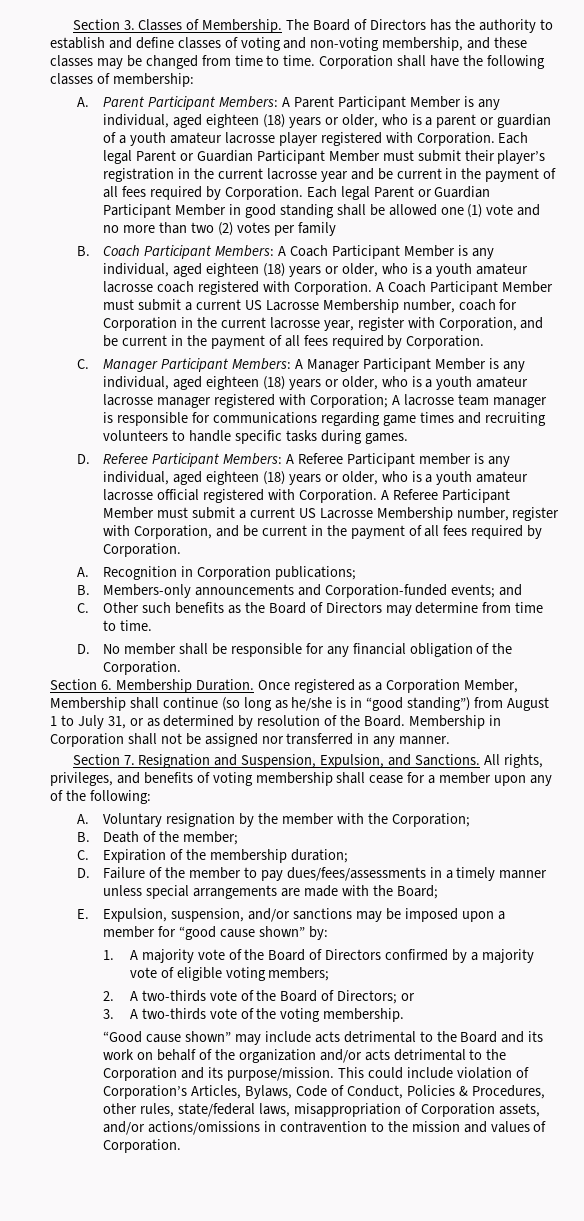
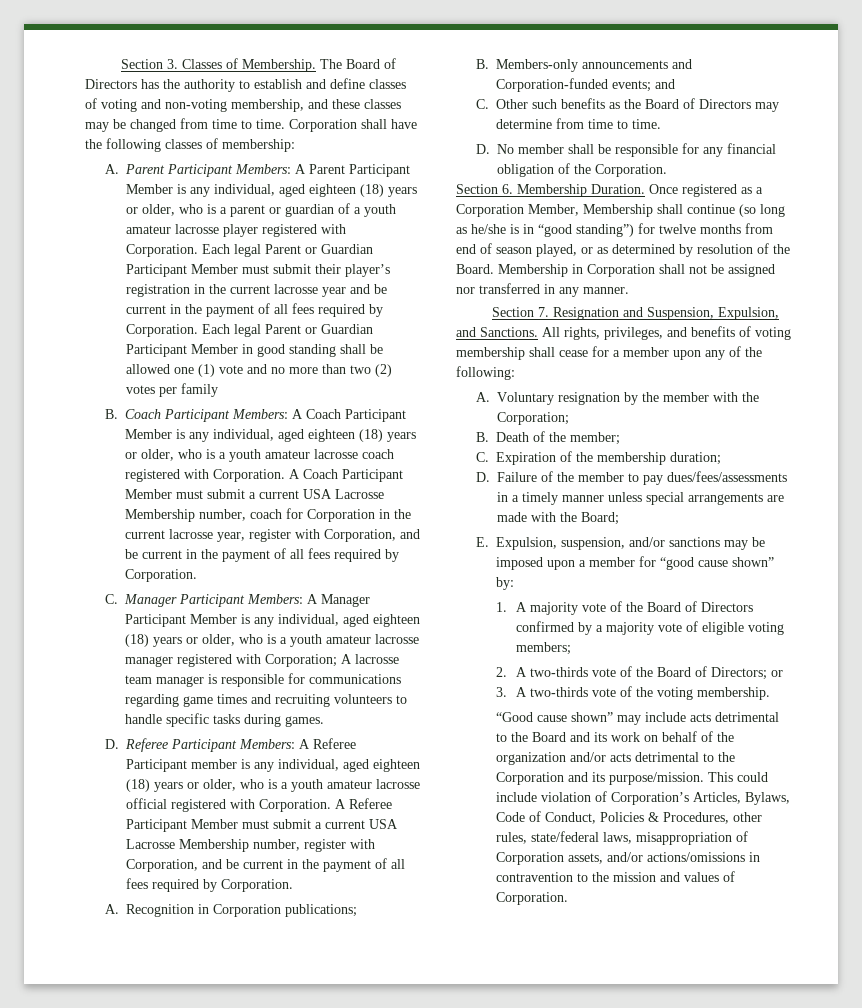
[244,300,262,310] US -> [303,489,333,499] USA
[298,508,316,518] US -> [369,819,399,829] USA
[474,697,549,711] [50,715,126,729] from August 1 to July 31, -> [638,223,773,234] [456,243,577,257] for twelve months from end of season played,

